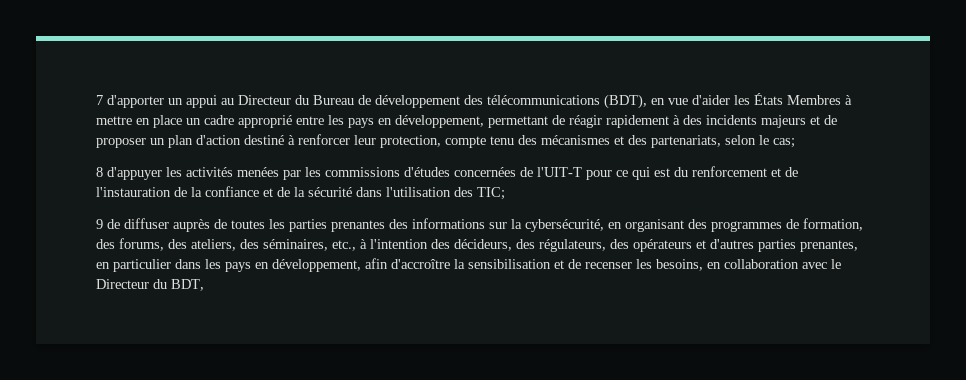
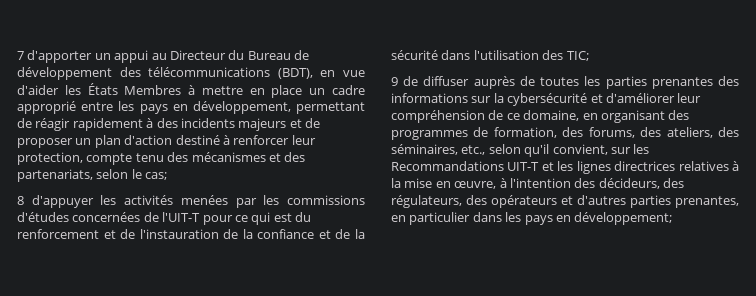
[525,219,604,232] cybersécurité, -> [507,93,702,106] [391,110,580,123] cybersécurité et d'améliorer leur compréhension de ce domaine,
(356, 245) none -> [488,144,650,157] [391,161,739,174] [391,178,497,189] selon qu'il convient, sur les Recommandations UIT-T et les lignes directrices relatives à la mise en œuvre,
[272,258,841,272] [96,279,204,291] développement, afin d'accroître la sensibilisation et de recenser les besoins, en collaboration avec le Directeur du BDT, -> [574,212,673,225] développement;

